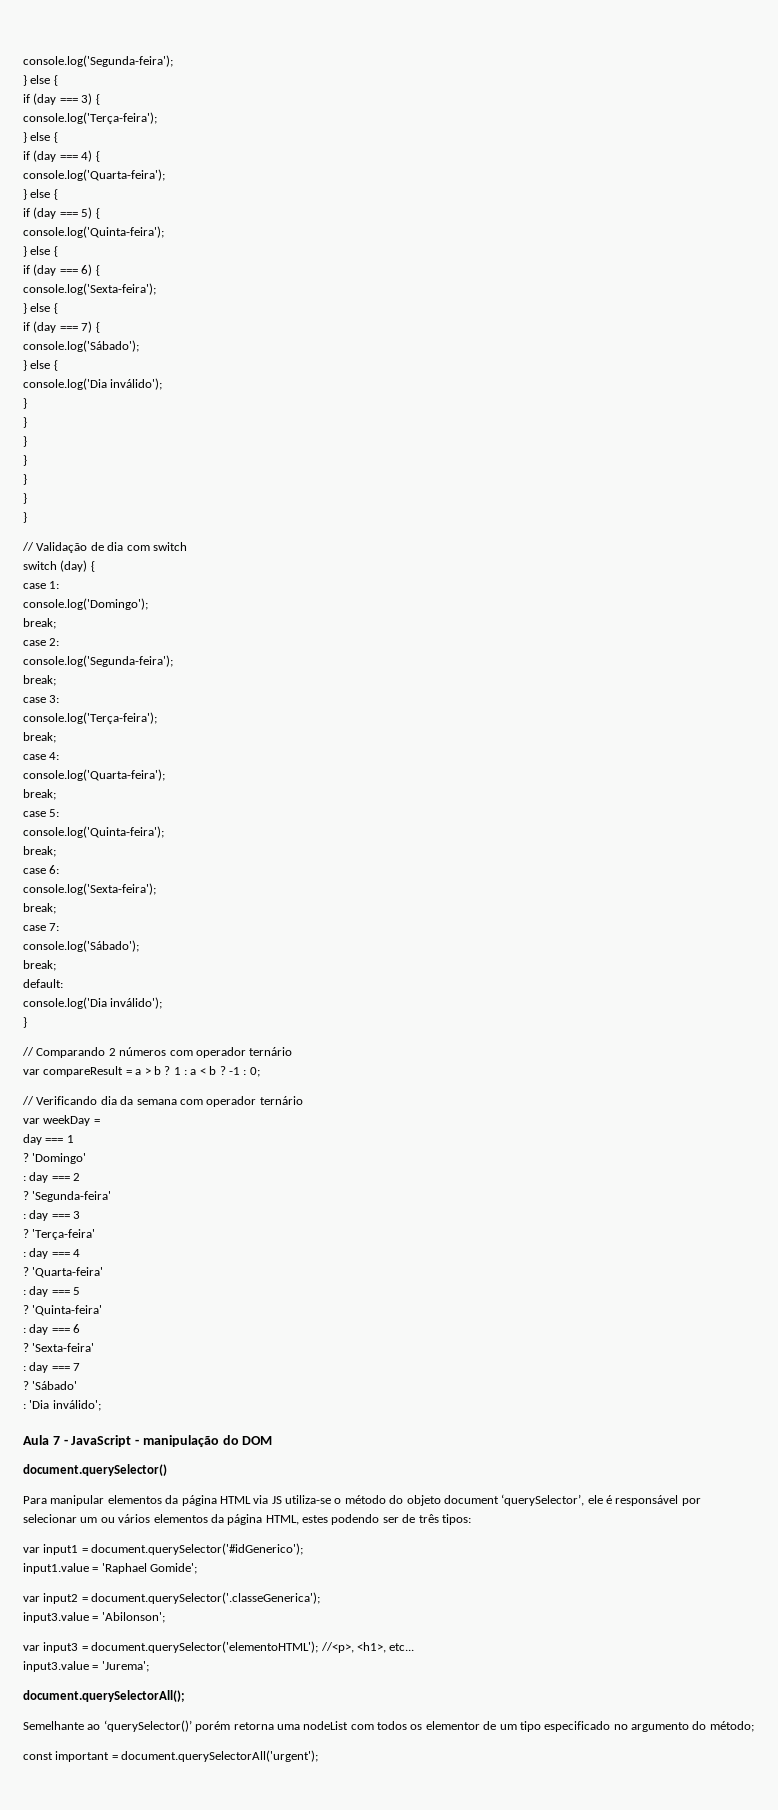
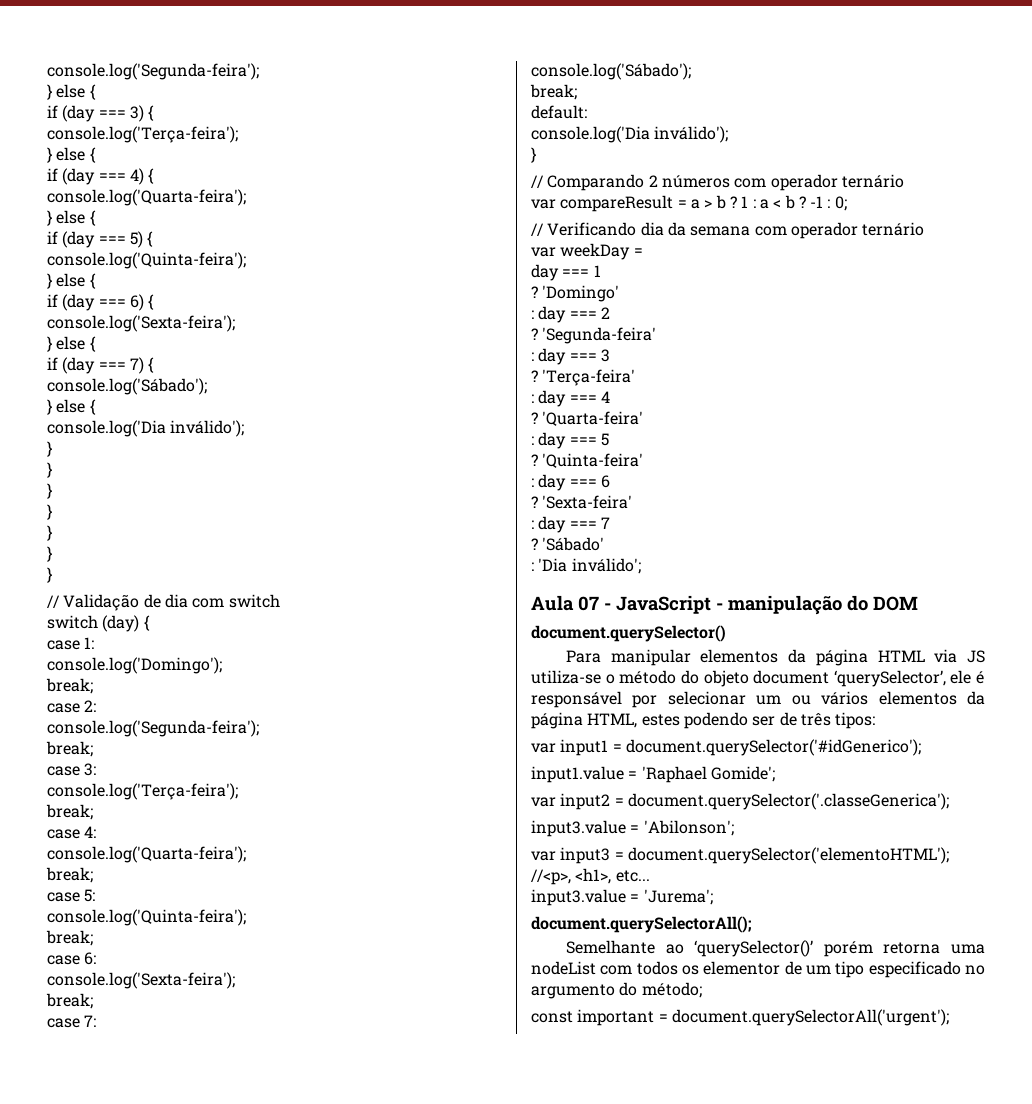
[52,1436,60,1445] 7 -> [578,596,599,611] 07

